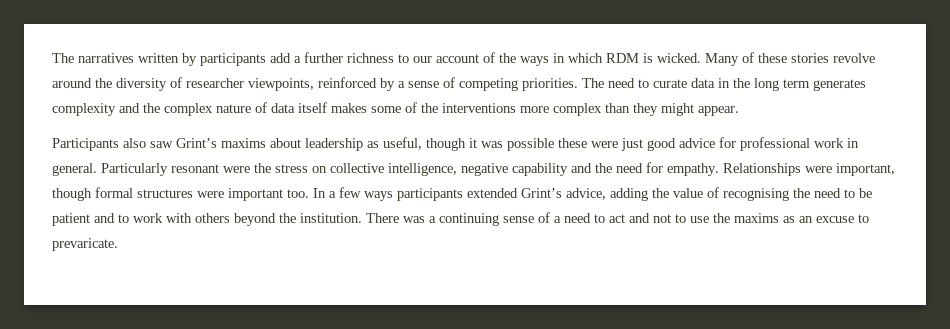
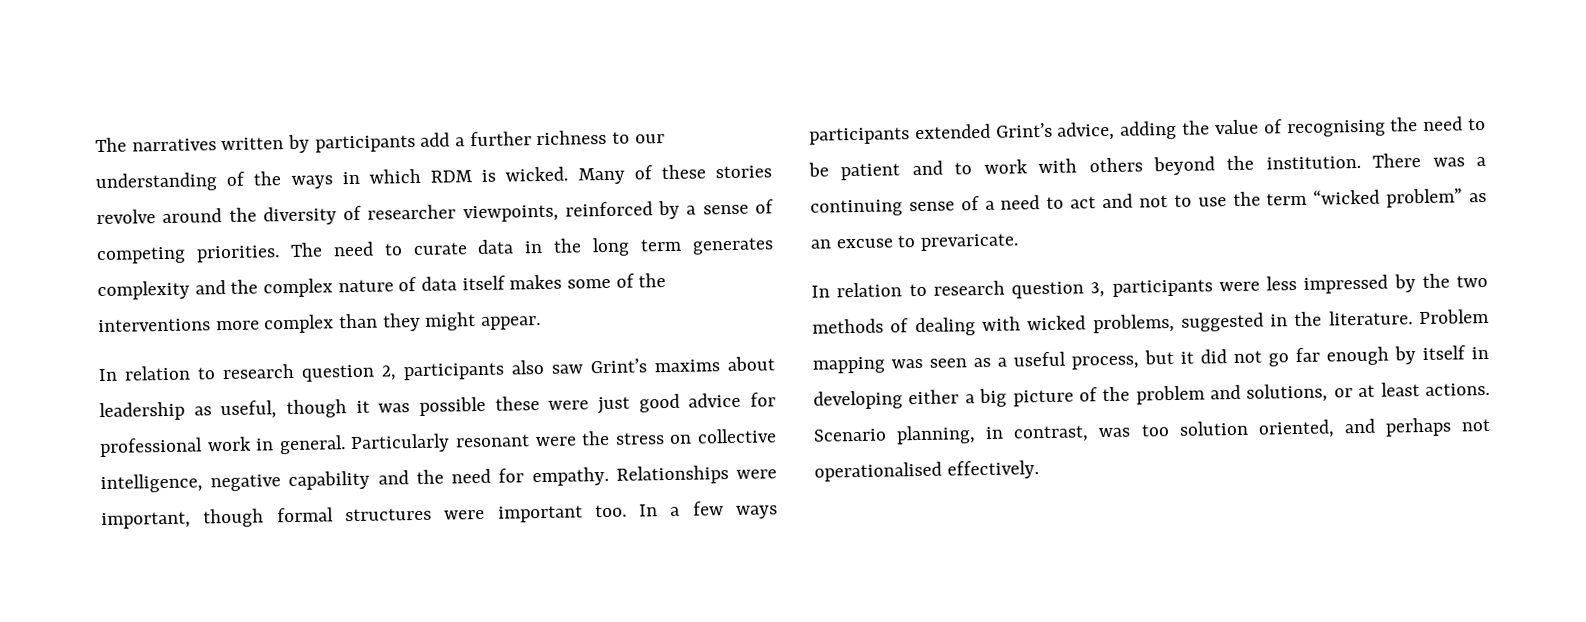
[436,54,479,63] account -> [95,172,218,193] understanding
[52,138,119,151] Participants -> [98,362,505,382] In relation to research question 2, participants
[734,213,779,223] maxims -> [1266,188,1464,208] term “wicked problem”
(118, 244) none -> [811,273,1488,299] [812,308,1489,337] [812,345,1489,374] [813,382,1490,410] [813,417,1490,445] [814,460,1039,482] // In relation to research question 3, participants were less impressed by the two methods of dealing with wicked problems, suggested in the literature. Problem mapping was seen as a useful process, but it did not go far enough by itself in developing either a big picture of the problem and solutions, or at least actions. Scenario planning, in contrast, was too solution oriented, and perhaps not operationalised effectively.

